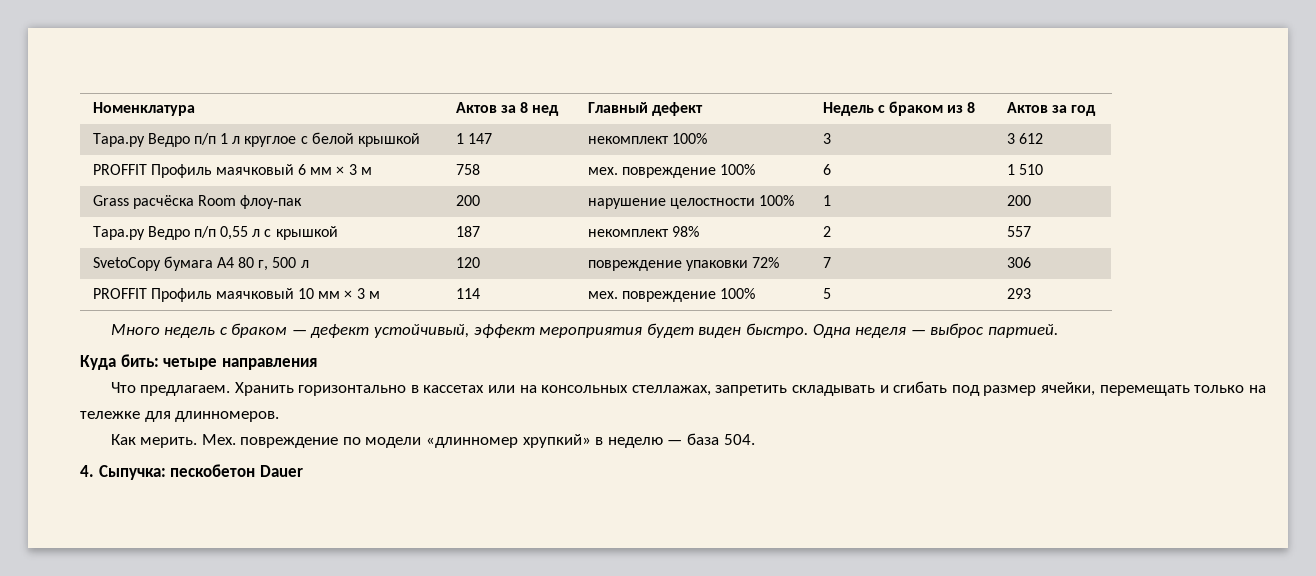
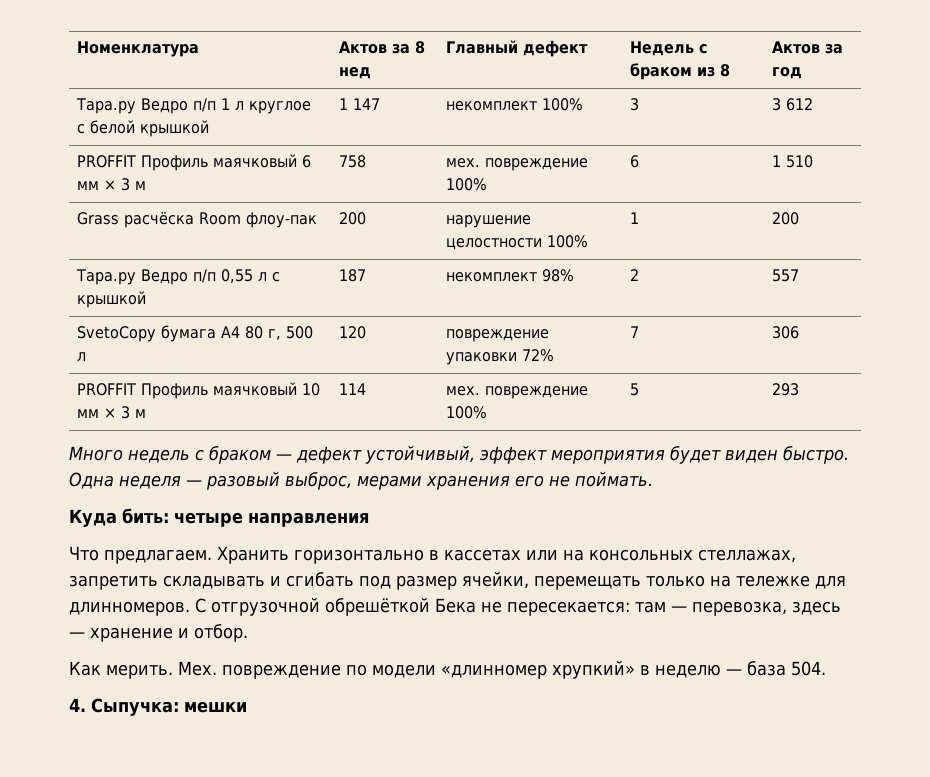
[930,323,1058,338] выброс партией. -> [206,471,653,490] разовый выброс, мерами хранения его не поймать.
(280, 416) none -> [195,597,841,616] [69,624,248,642] С отгрузочной обрешёткой Бека не пересекается: там — перевозка, здесь — хранение и отбор.
[170,464,303,477] пескобетон Dauer -> [184,701,247,713] мешки

